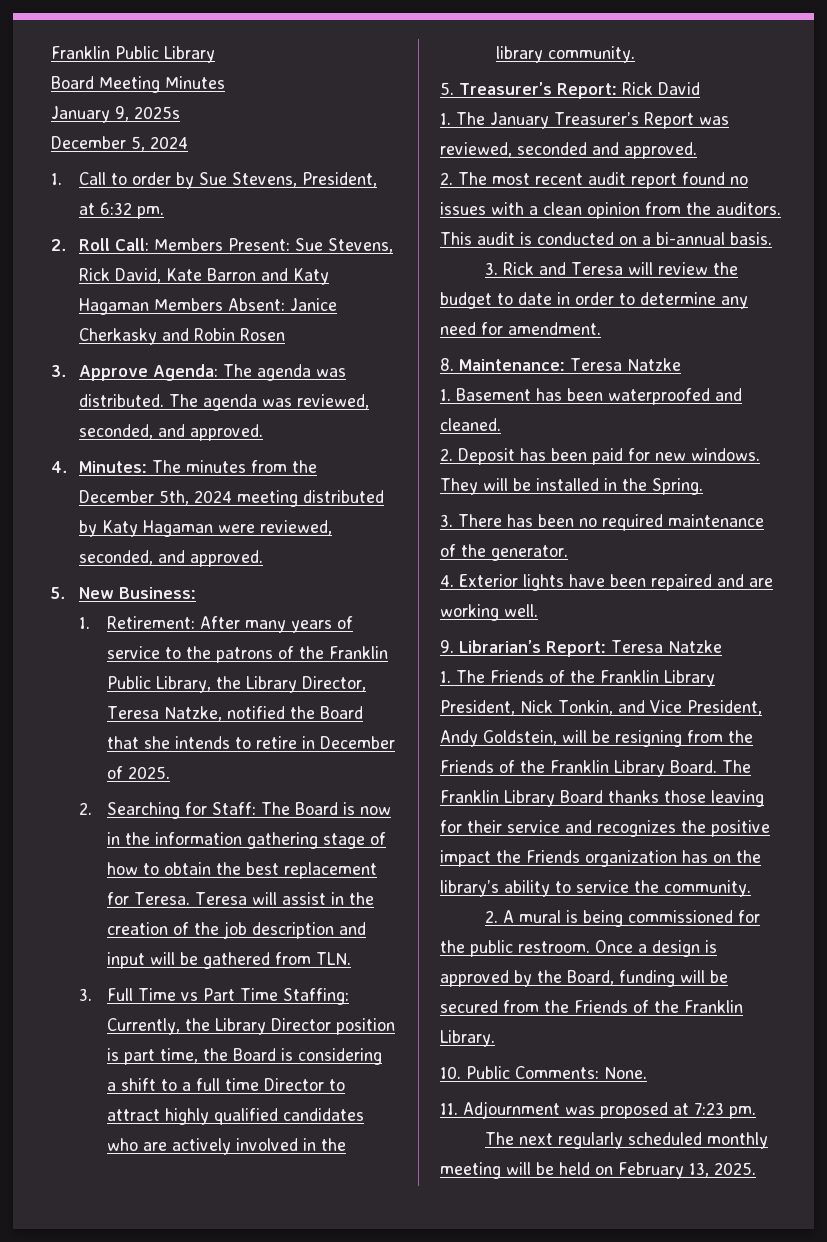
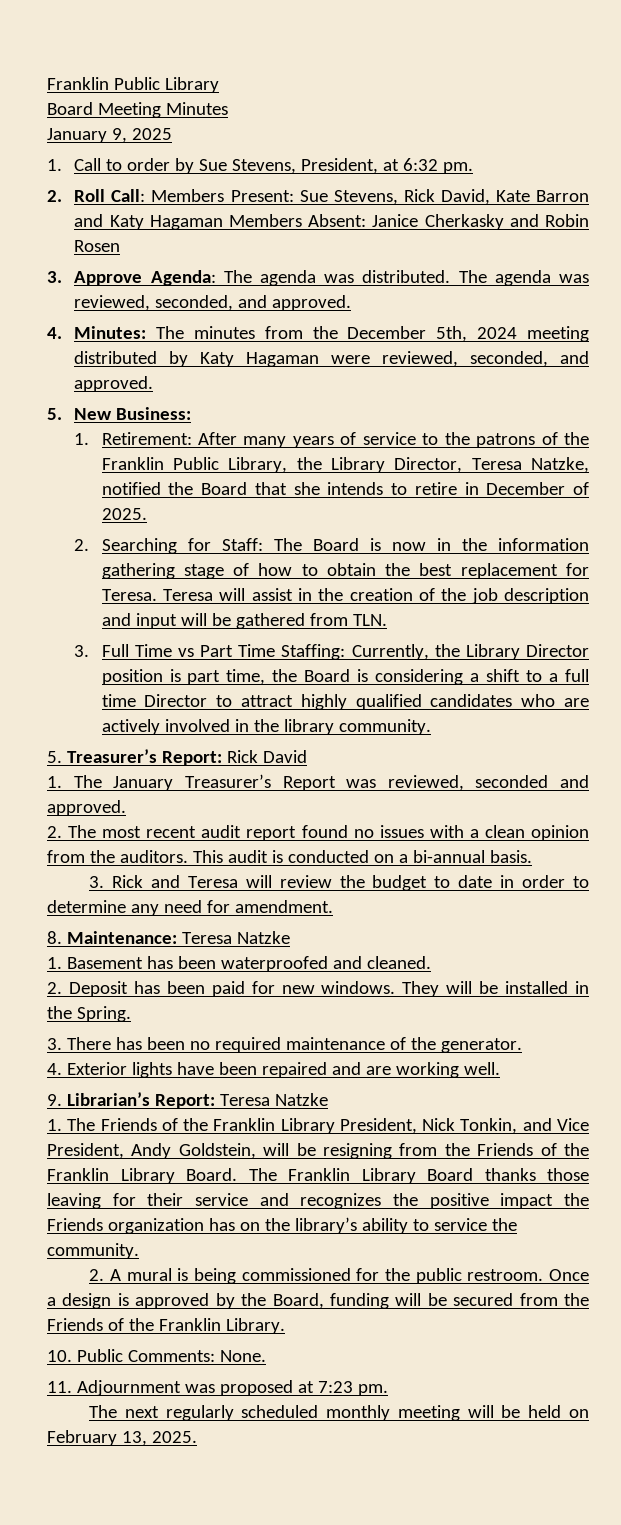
[134,106,180,119] [51,136,188,151] 2025s // December 5, 2024 -> [131,128,172,140] 2025

